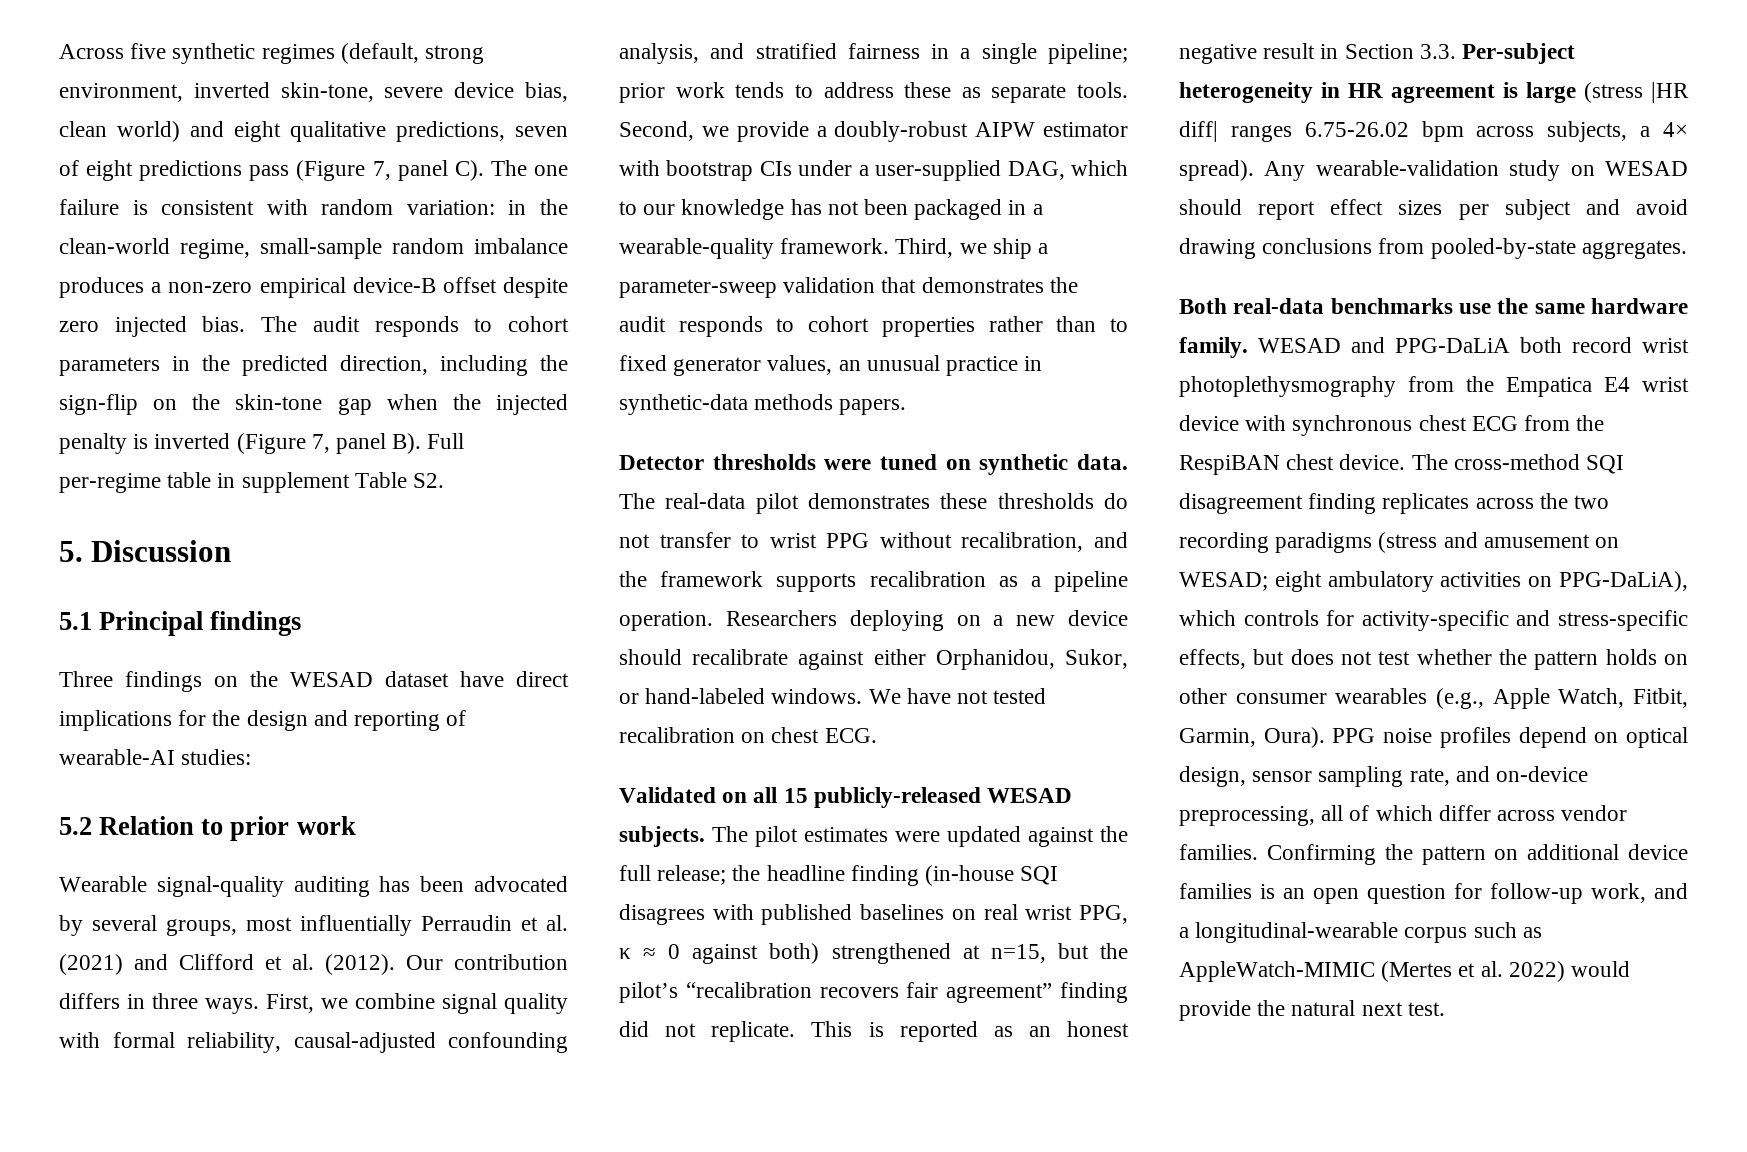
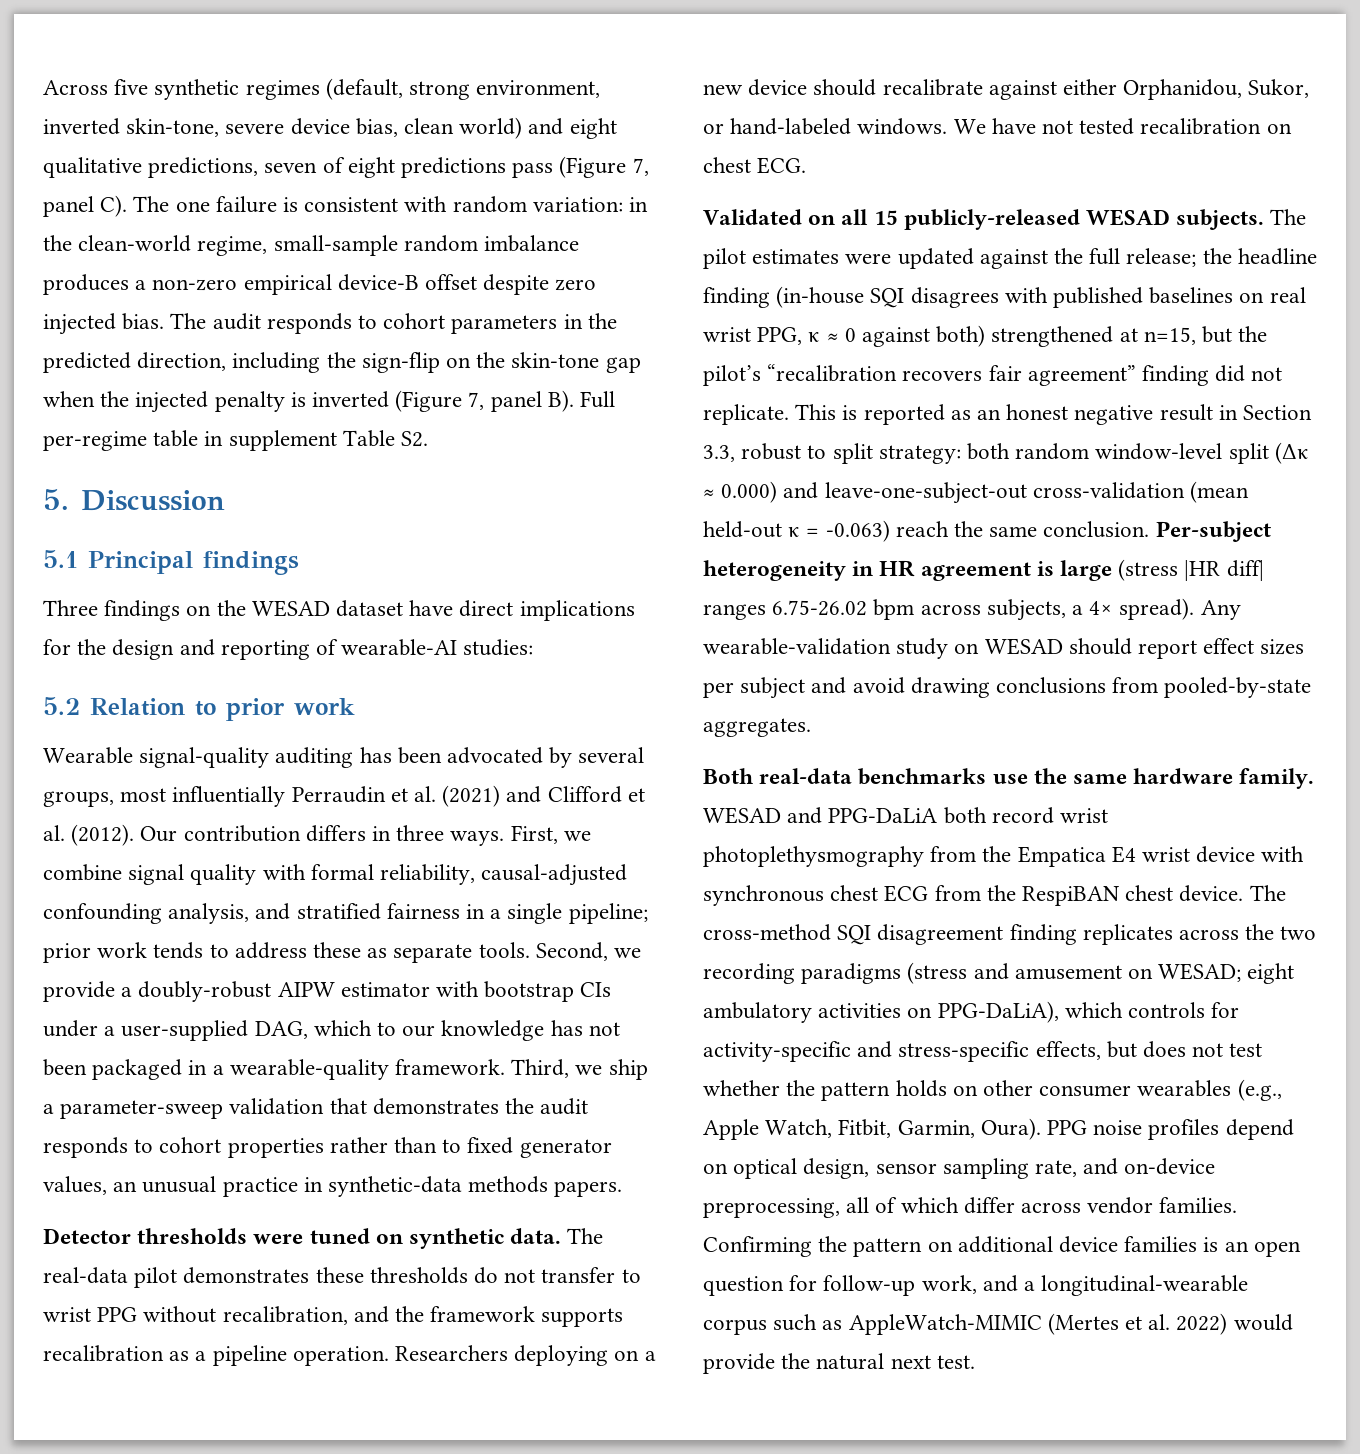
[1419,44,1456,59] 3.3. -> [703,442,1309,464] [703,481,1250,504] [703,520,1150,542] 3.3, robust to split strategy: both random window-level split (Δκ ≈ 0.000) and leave-one-subject-out cross-validation (mean held-out κ = -0.063) reach the same conclusion.

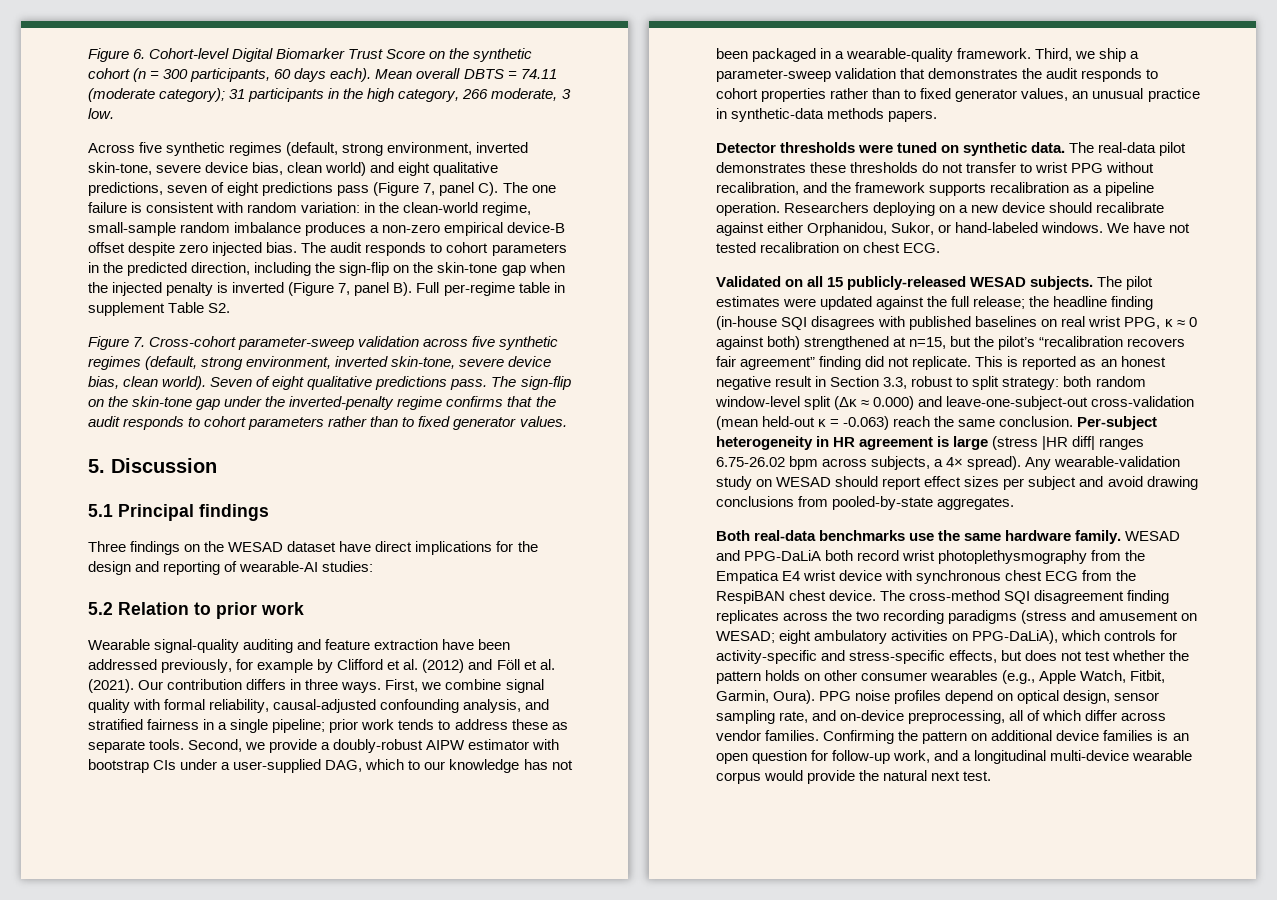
(43, 87) none -> [88,48,533,62] [88,68,557,82] [88,88,571,102] [88,108,114,119] Figure 6. Cohort-level Digital Biomarker Trust Score on the synthetic cohort (n = 300 participants, 60 days each). Mean overall DBTS = 74.11 (moderate category); 31 participants in the high category, 266 moderate, 3 low. //
(429, 439) none -> [88,336,559,350] [88,356,552,370] [88,376,571,390] [88,396,556,410] [88,416,567,430] // Figure 7. Cross-cohort parameter-sweep validation across five synthetic regimes (default, strong environment, inverted skin-tone, severe device bias, clean world). Seven of eight qualitative predictions pass. The sign-flip on the skin-tone gap under the inverted-penalty regime confirms that the audit responds to cohort parameters rather than to fixed generator values.
[359,747,645,768] [43,785,645,807] [43,824,135,846] has been advocated by several groups, most influentially Perraudin et al. (2021) and Clifford et al. (2012). -> [297,639,511,650] [88,659,555,673] [88,679,134,693] and feature extraction have been addressed previously, for example by Clifford et al. (2012) and Föll et al. (2021).
[1041,1275,1249,1296] [703,1313,1228,1335] longitudinal-wearable corpus such as AppleWatch-MIMIC (Mertes et al. 2022) -> [974,750,1193,764] [716,772,761,784] longitudinal multi-device wearable corpus

